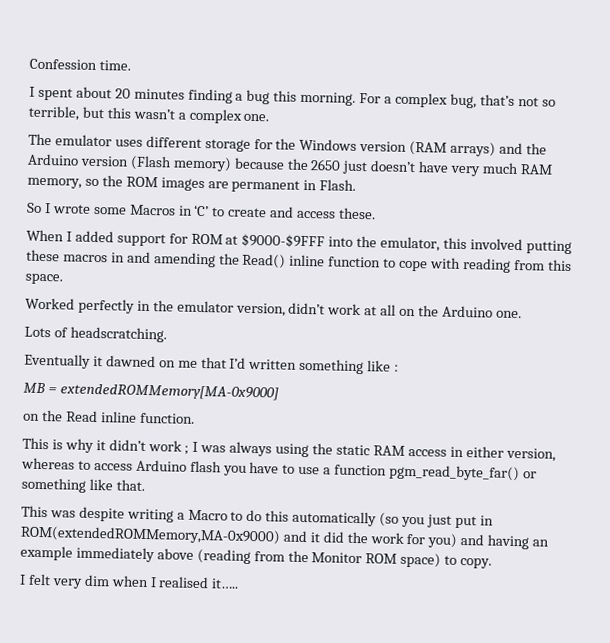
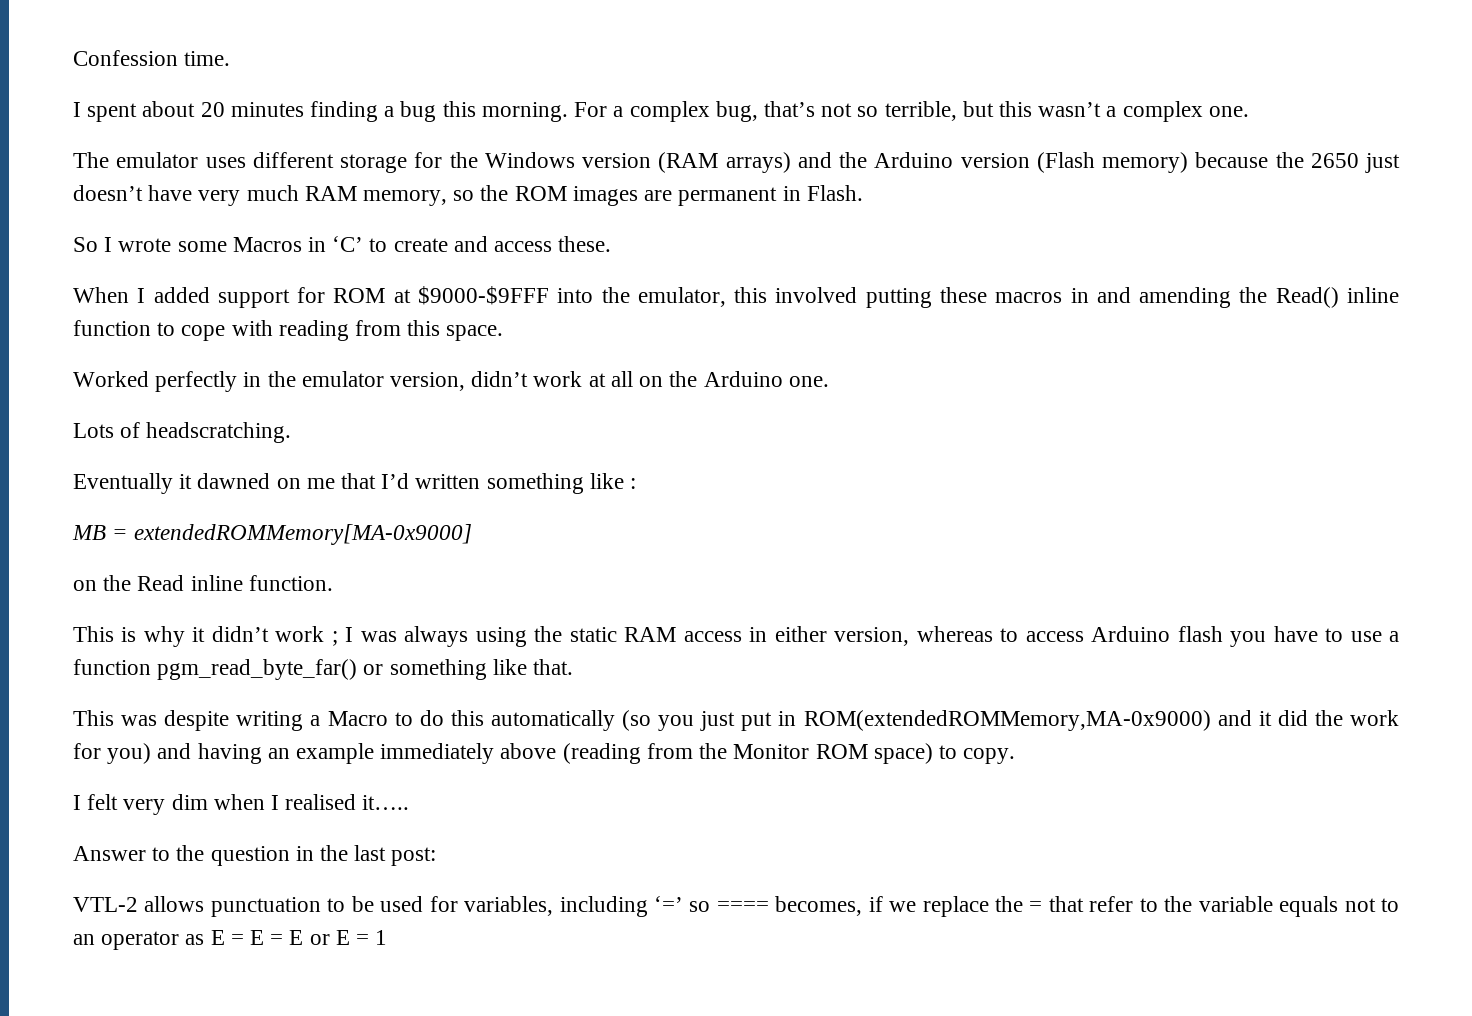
(240, 583) none -> [73,845,437,866] [73,896,1400,917] [73,930,388,950] // Answer to the question in the last post: // VTL-2 allows punctuation to be used for variables, including ‘=’ so ==== becomes, if we replace the = that refer to the variable equals not to an operator as E = E = E or E = 1

